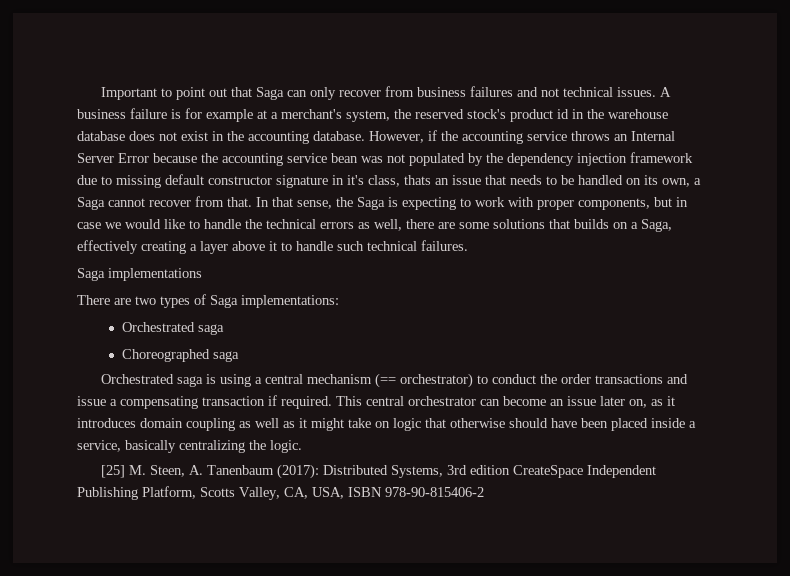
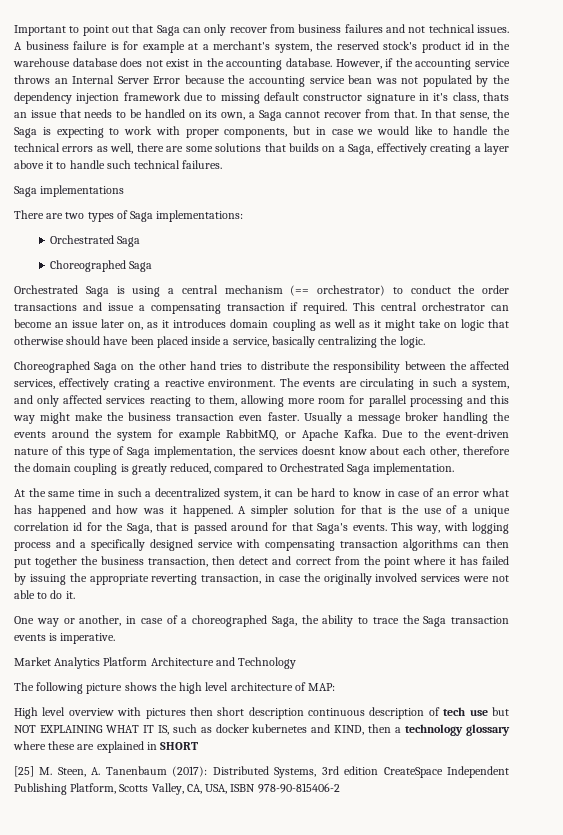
[197,324,224,335] [121,349,239,362] [100,374,203,387] saga // Choreographed saga // Orchestrated saga -> [116,236,140,247] [49,260,152,272] [14,285,109,297] Saga // Choreographed Saga // Orchestrated Saga
(302, 446) none -> [14,361,509,373] [14,378,509,390] [14,395,510,407] [13,412,511,424] [14,429,510,441] [14,446,510,458] [14,463,455,475] [14,488,509,500] [14,505,510,517] [14,522,509,534] [14,539,509,551] [14,556,509,568] [14,573,510,585] [14,590,75,599] [14,615,509,627] [14,633,116,644] [14,657,297,669] [14,682,336,694] [14,707,509,719] [14,724,510,736] [13,741,199,753] // Choreographed Saga on the other hand tries to distribute the responsibility between the affected services, effectively crating a reactive environment. The events are circulating in such a system, and only affected services reacting to them, allowing more room for parallel processing and this way might make the business transaction even faster. Usually a message broker handling the events around the system for example RabbitMQ, or Apache Kafka. Due to the event-driven nature of this type of Saga implementation, the services doesnt know about each other, therefore the domain coupling is greatly reduced, compared to Orchestrated Saga implementation. // At the same time in such a decentralized system, it can be hard to know in case of an error what has happened and how was it happened. A simpler solution for that is the use of a unique correlation id for the Saga, that is passed around for that Saga's events. This way, with logging process and a specifically designed service with compensating transaction algorithms can then put together the business transaction, then detect and correct from the point where it has failed by issuing the appropriate reverting transaction, in case the originally involved services were not able to do it. // One way or another, in case of a choreographed Saga, the ability to trace the Saga transaction events is imperative. // Market Analytics Platform Architecture and Technology // The following picture shows the high level architecture of MAP: // High level overview with pictures then short description continuous description of tech use but NOT EXPLAINING WHAT IT IS, such as docker kubernetes and KIND, then a technology glossary where these are explained in SHORT

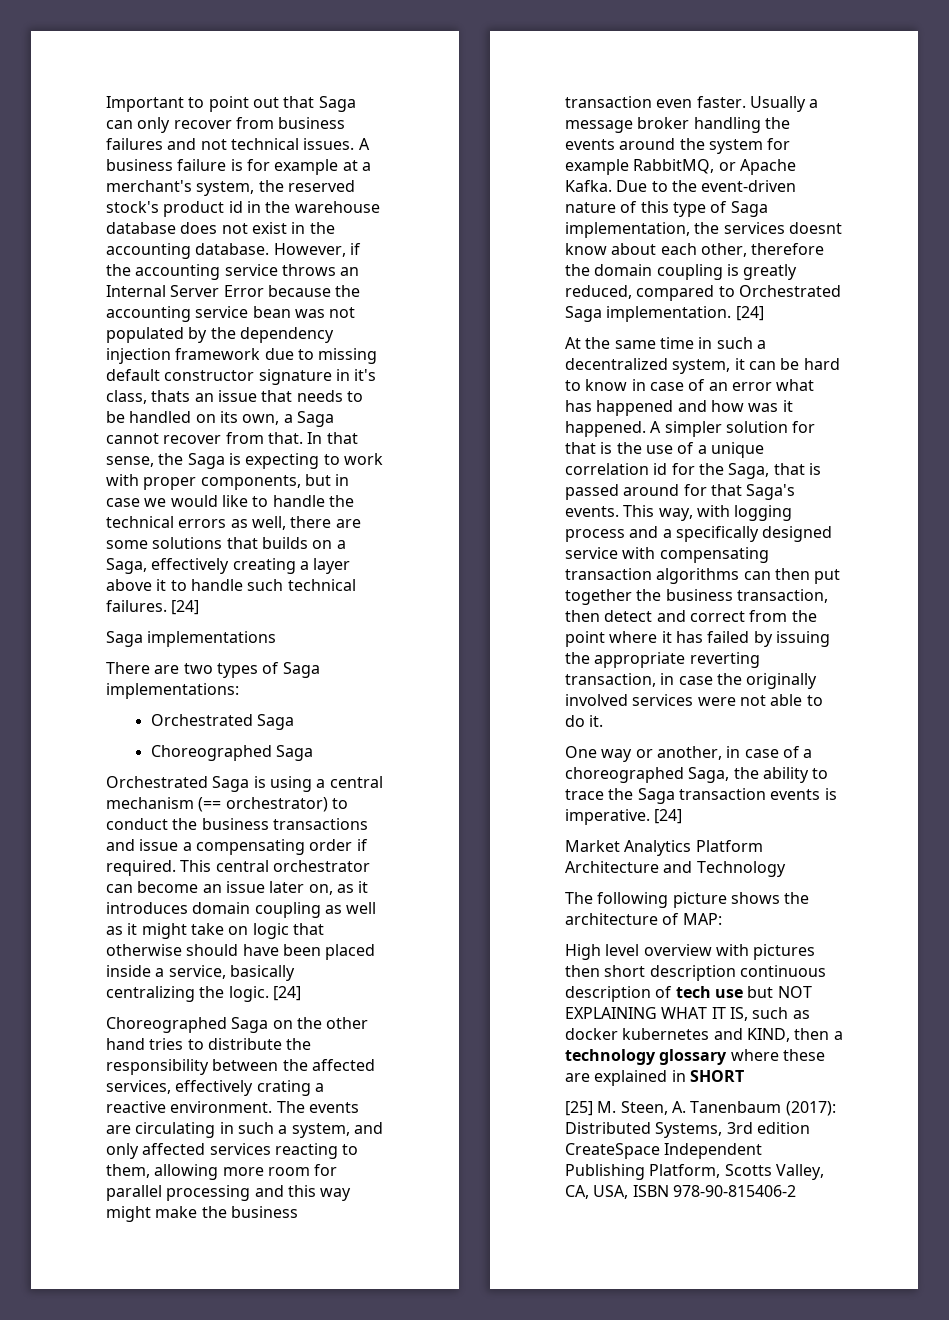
(223, 164) none -> [171,600,200,615] [24]
[482,285,509,294] order -> [201,818,269,830] business
[226,303,285,311] transaction -> [309,839,353,851] order
(425, 342) none -> [272,986,301,1001] [24]
(455, 469) none -> [735,306,764,321] [24]
(116, 638) none -> [654,809,683,824] [24]
[179,682,229,694] high level -> (810, 898) none

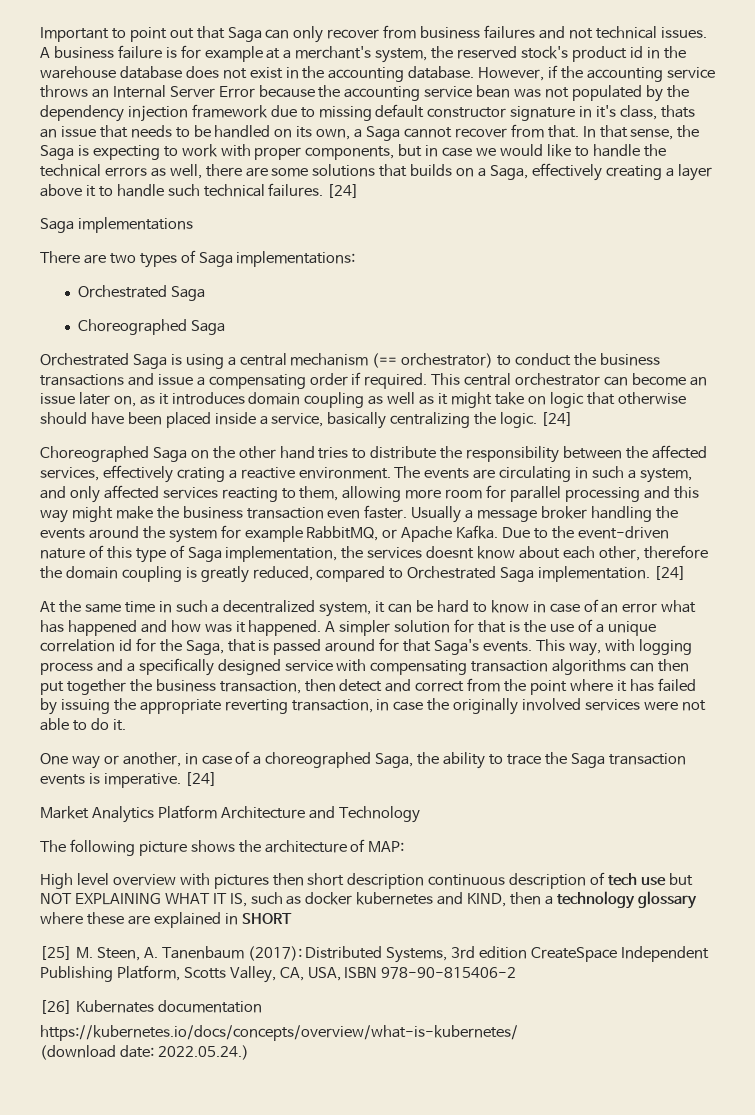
(796, 1191) none -> [40,1000,262,1014] [40,1025,518,1041] [40,1045,249,1060] // [26] Kubernates documentation // https://kubernetes.io/docs/concepts/overview/what-is-kubernetes/ // (download date: 2022.05.24.)

